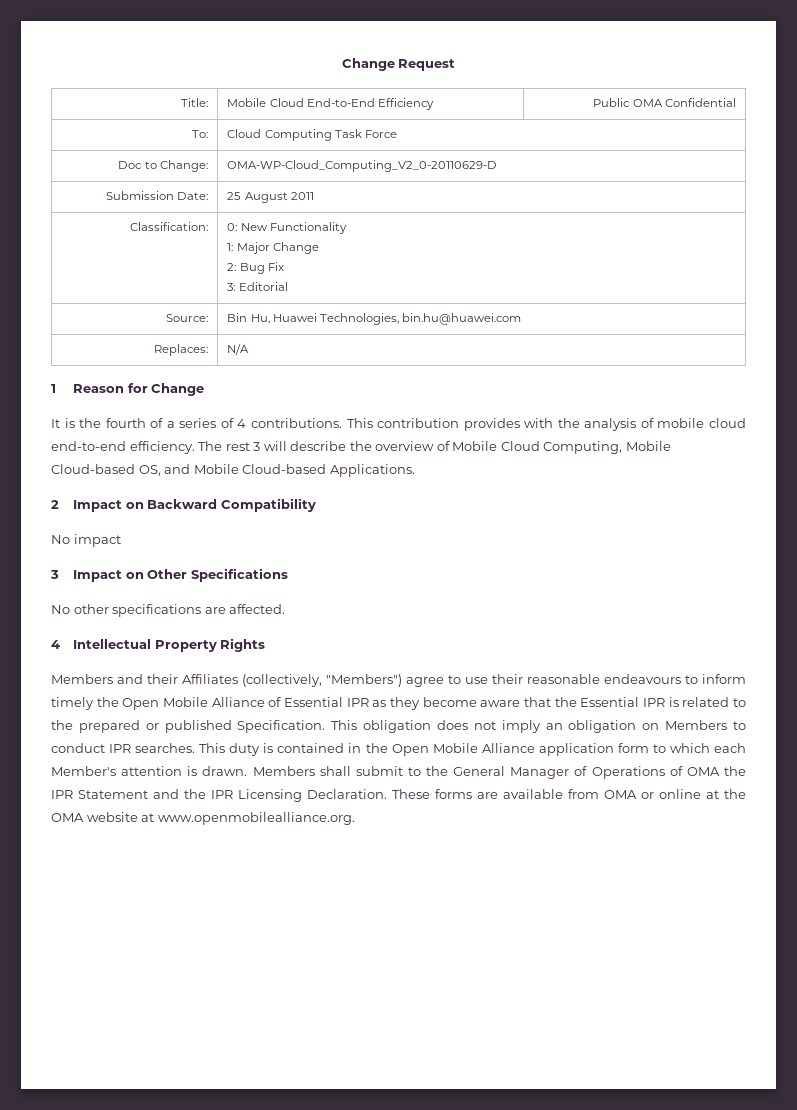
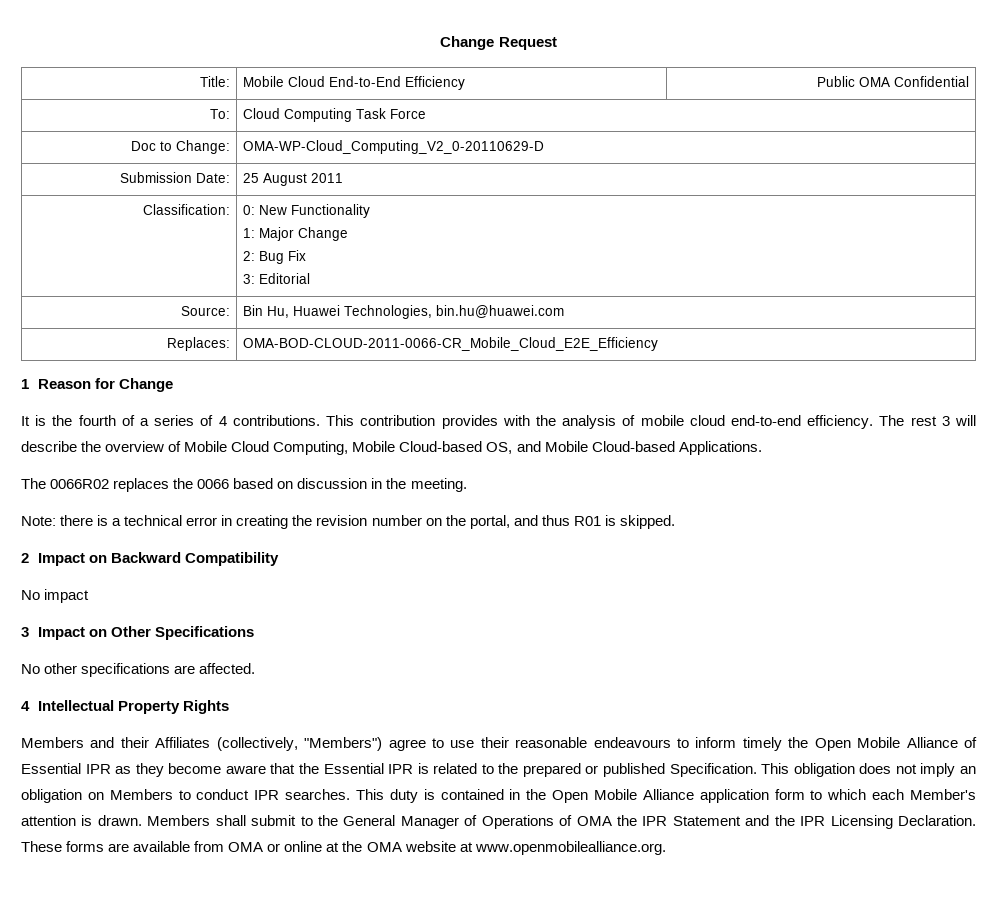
[227,344,250,355] N/A -> [242,337,658,351] OMA-BOD-CLOUD-2011-0066-CR_Mobile_Cloud_E2E_Efficiency
(415, 470) none -> [21,478,467,492] [21,515,675,529] // The 0066R02 replaces the 0066 based on discussion in the meeting. // Note: there is a technical error in creating the revision number on the portal, and thus R01 is skipped.

